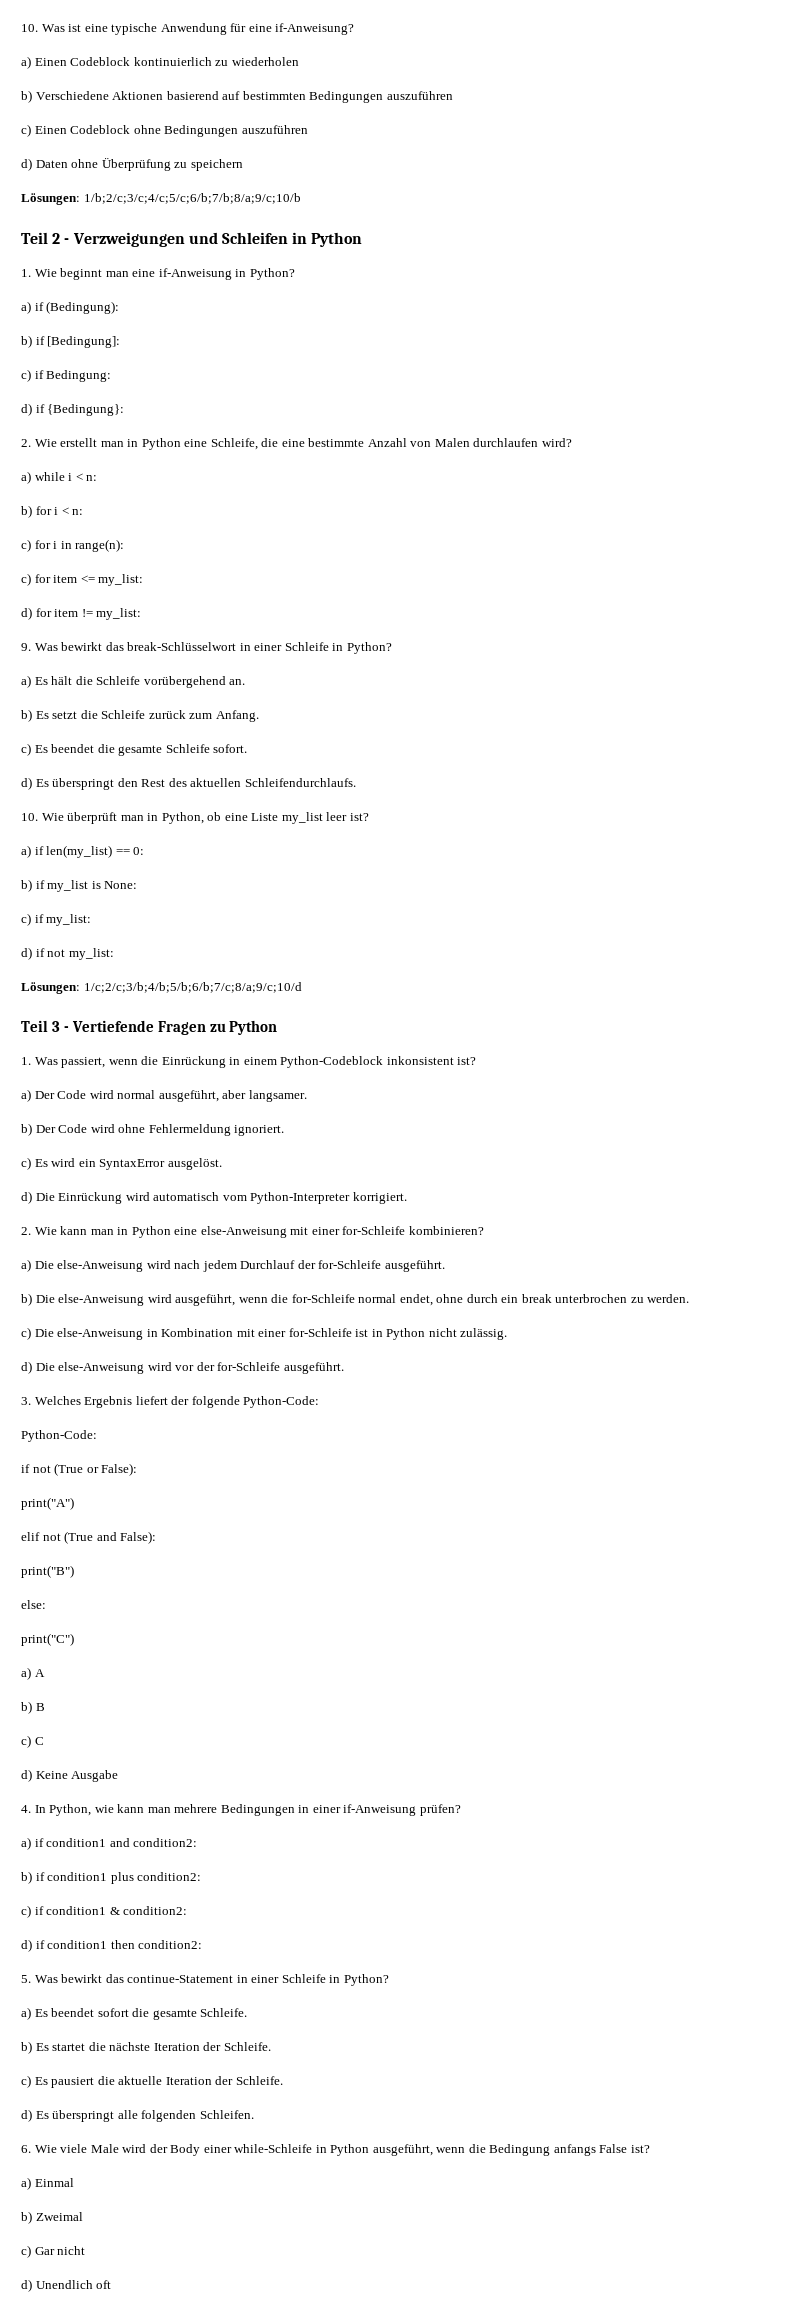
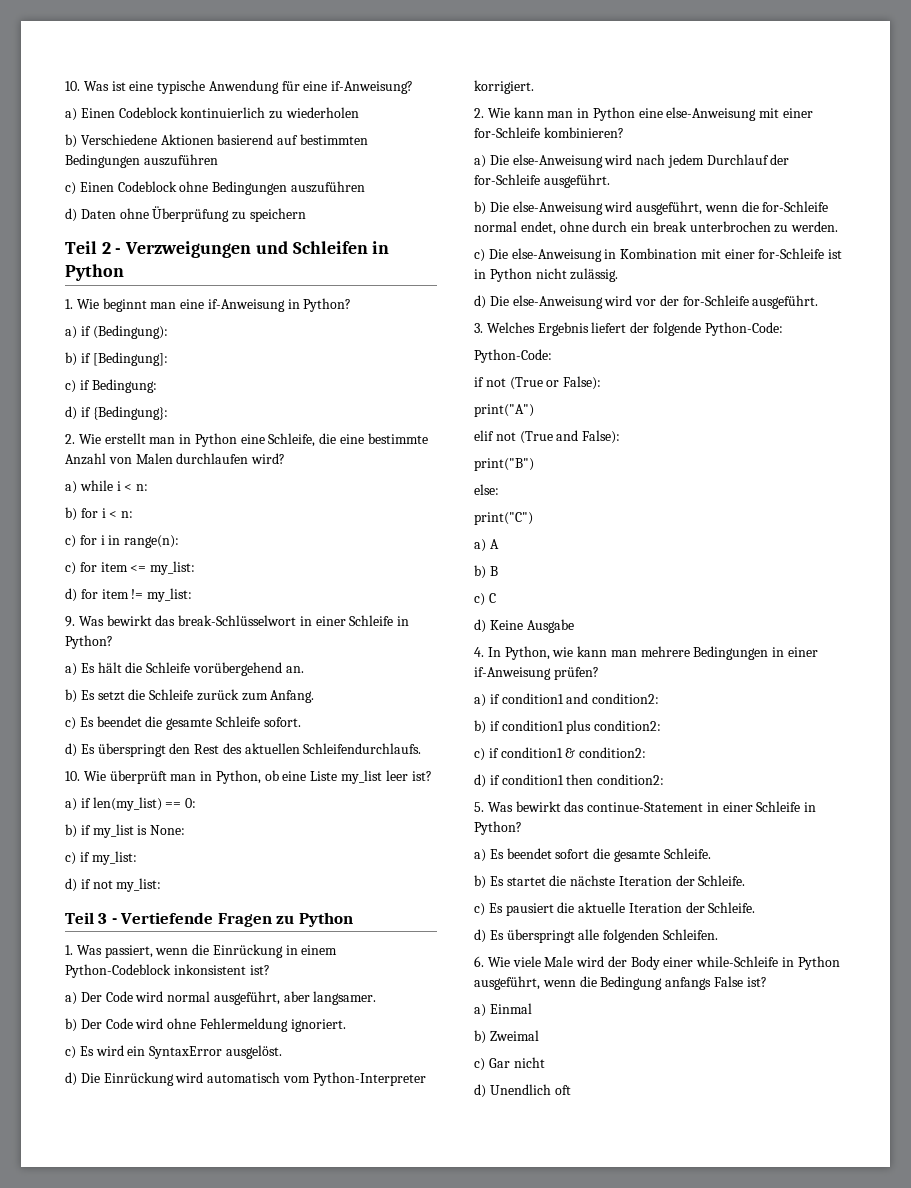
[21,193,301,205] // Lösungen: 1/b;2/c;3/c;4/c;5/c;6/b;7/b;8/a;9/c;10/b -> (306, 215) none
[21,982,302,994] // Lösungen: 1/c;2/c;3/b;4/b;5/b;6/b;7/c;8/a;9/c;10/d -> (162, 885) none

